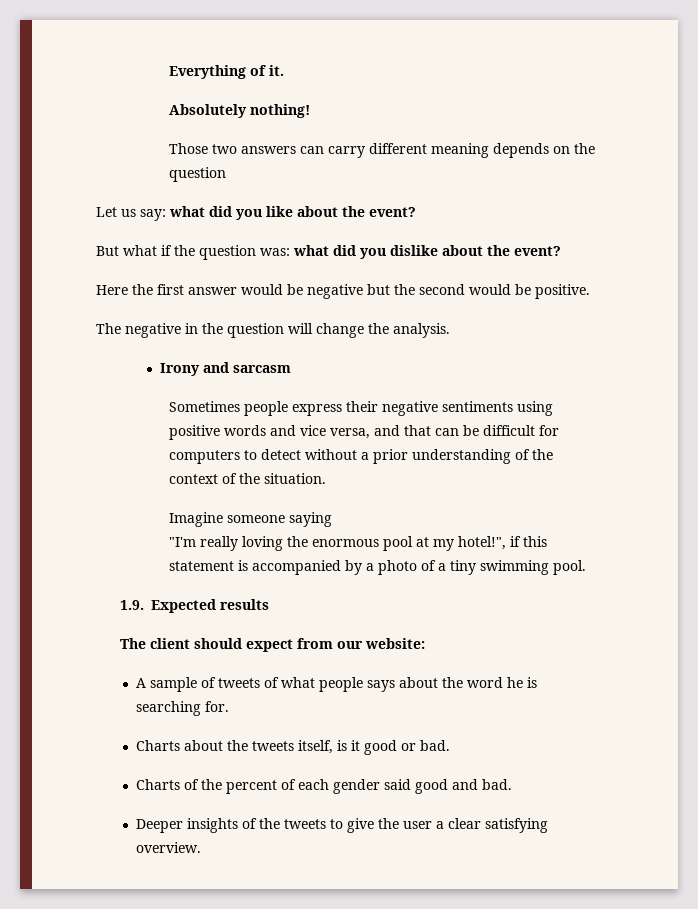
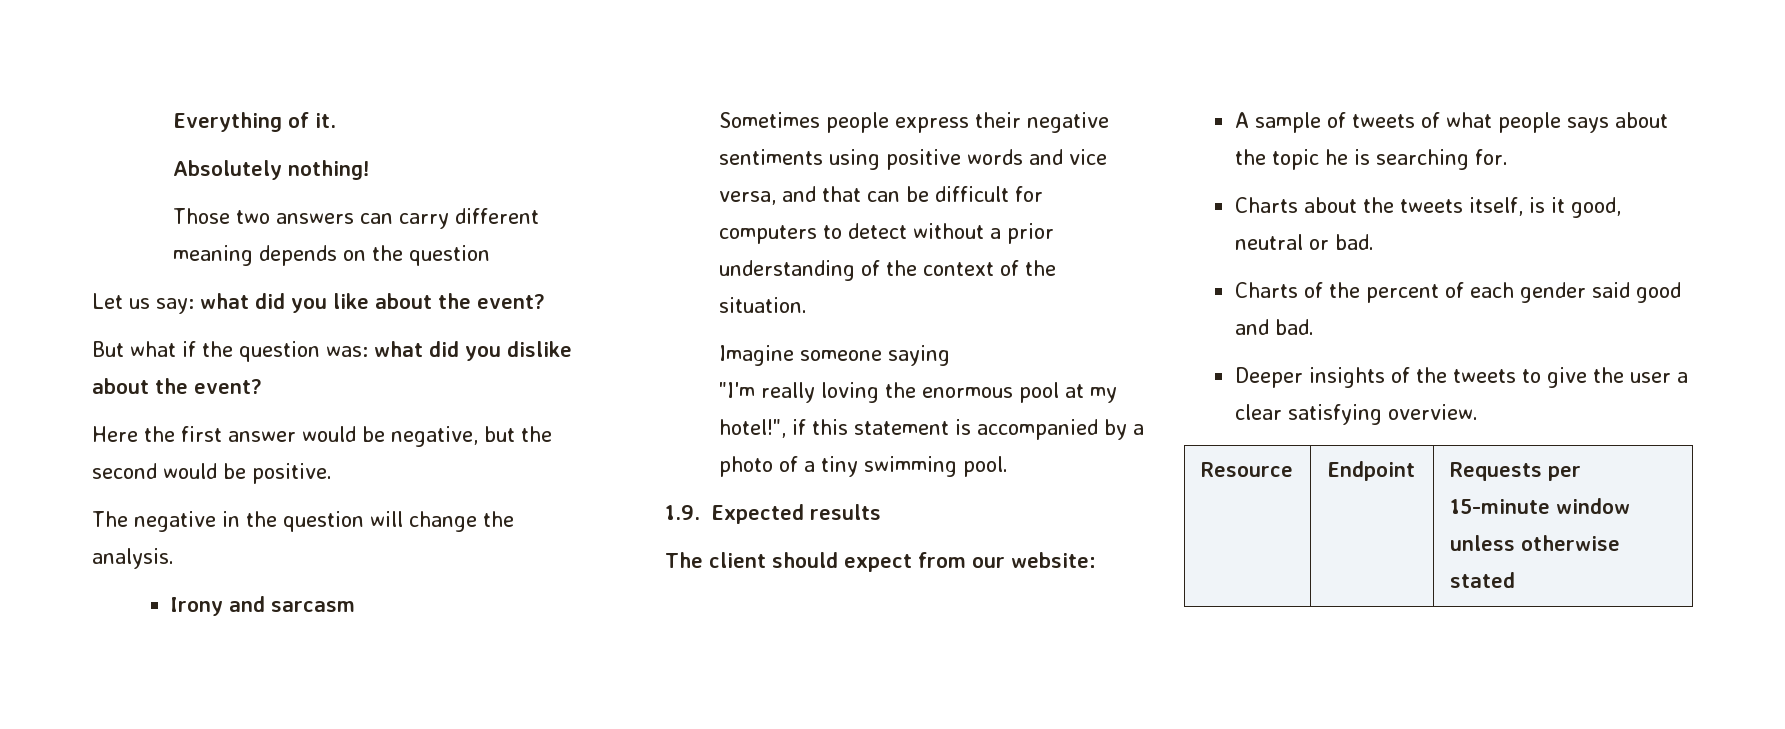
[307,284,363,299] negative -> [391,426,478,447] negative,
[466,677,503,688] word -> [1272,149,1320,170] topic
[363,740,397,755] good -> [1571,197,1622,218] [1235,234,1304,250] good, neutral
(201, 847) none -> [1200,462,1293,477] [1326,461,1415,481] [1449,462,1581,481] [1449,498,1630,514] [1449,535,1620,551] [1449,572,1515,588] // Resource | Endpoint | Requests per 15-minute window unless otherwise stated

